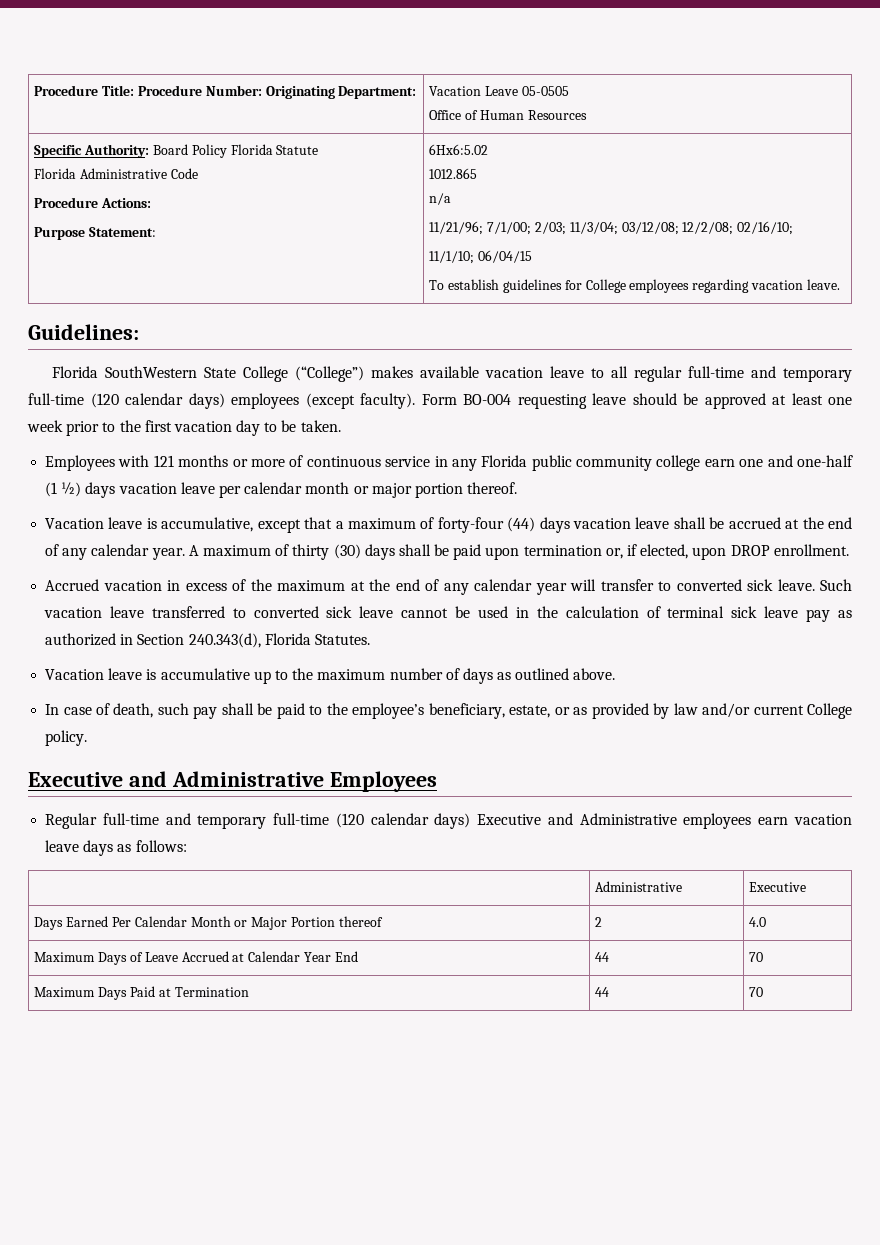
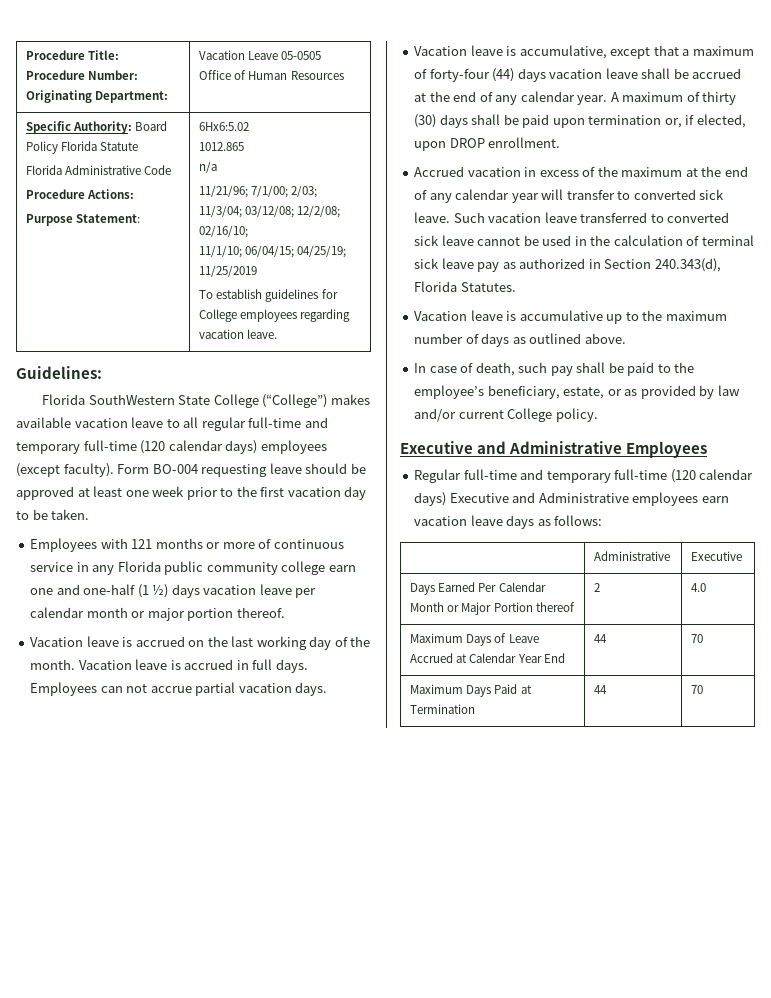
[478,250,533,263] 06/04/15 -> [245,245,347,258] [199,265,258,277] 06/04/15; 04/25/19; 11/25/2019
(518, 488) none -> [30,636,371,650] [30,659,308,673] [30,682,328,696] // Vacation leave is accrued on the last working day of the month. Vacation leave is accrued in full days. Employees can not accrue partial vacation days.

